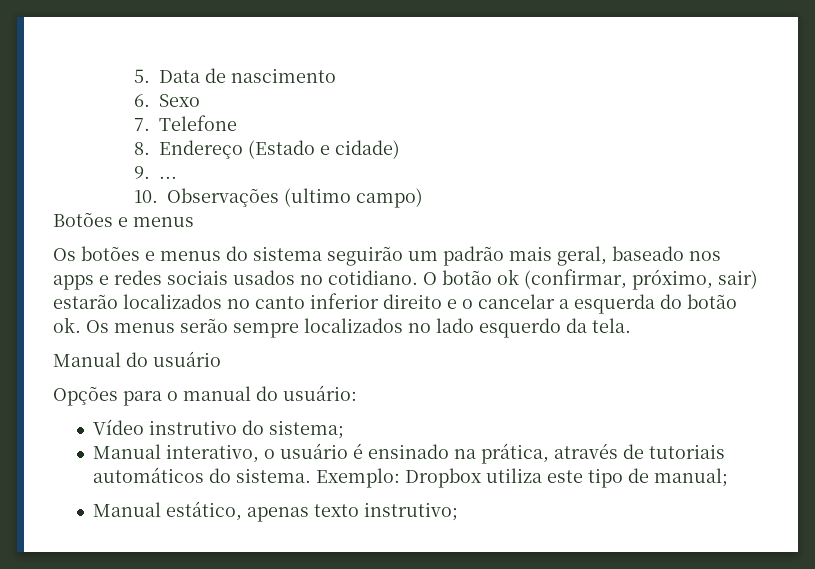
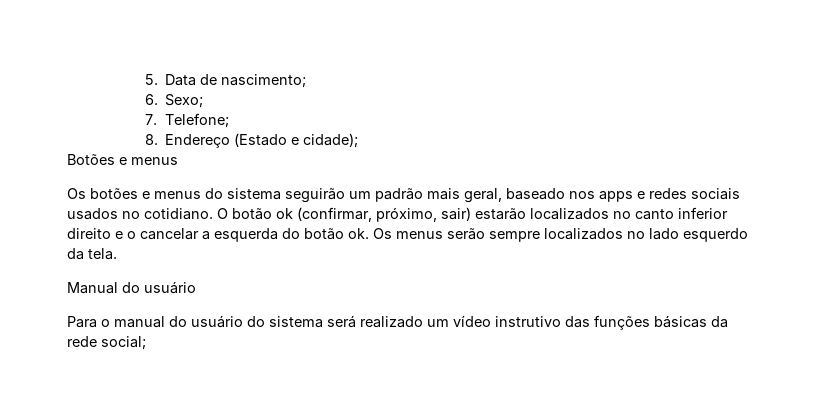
[230,68,336,83] nascimento -> [221,74,307,88] nascimento;
[158,94,200,107] Sexo -> [165,94,204,108] Sexo;
[158,115,237,131] Telefone -> [164,113,229,128] Telefone;
[334,140,400,159] [133,166,177,179] [133,188,423,208] cidade) // 9. ... // 10. Observações (ultimo campo) -> [303,133,359,148] cidade);
[53,386,162,406] Opções para -> [67,316,97,328] Para
[283,385,357,401] [93,419,345,439] [93,443,726,464] [93,467,729,488] [93,501,459,522] usuário: // Vídeo instrutivo do sistema; // Manual interativo, o usuário é ensinado na prática, através de tutoriais automáticos do sistema. Exemplo: Dropbox utiliza este tipo de manual; // Manual estático, apenas texto instrutivo; -> [191,315,728,330] [67,336,146,350] usuário do sistema será realizado um vídeo instrutivo das funções básicas da rede social;

